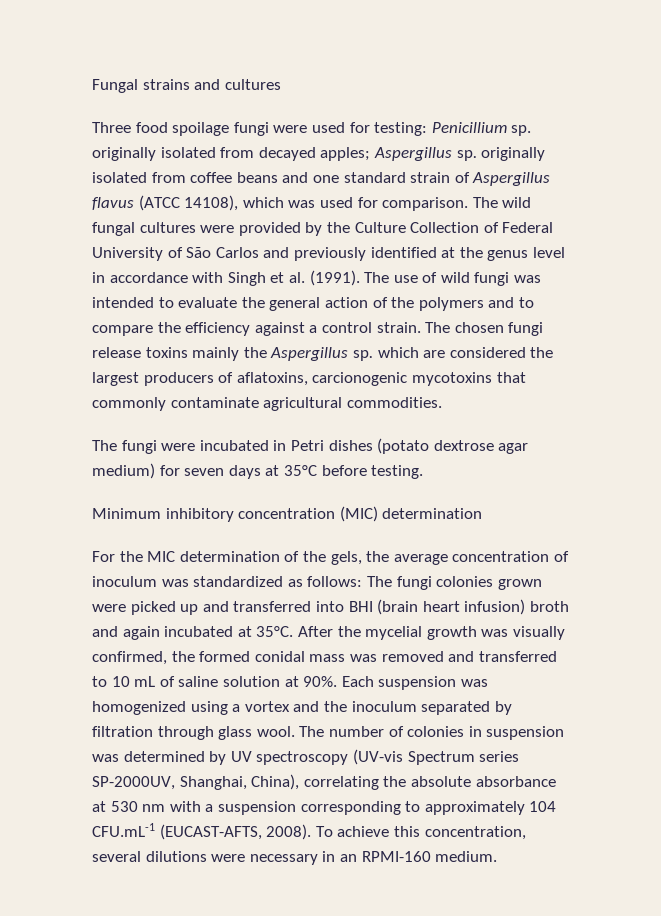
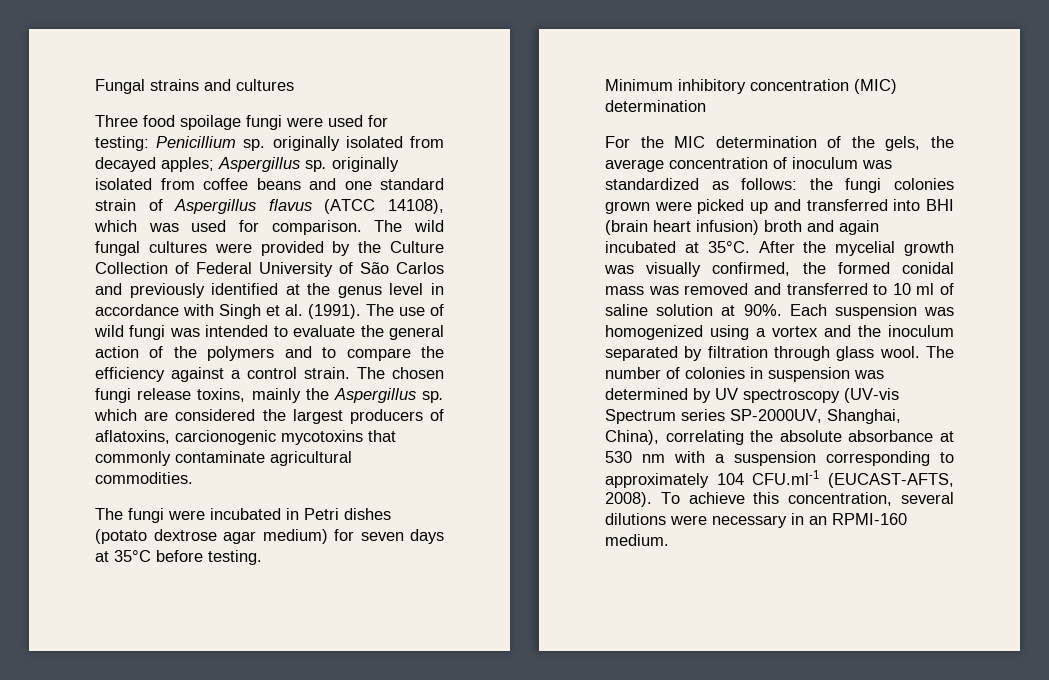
[145,347,188,358] toxins -> [197,388,246,402] toxins,
[366,576,392,587] The -> [809,178,833,190] the
[134,676,156,687] mL -> [916,283,935,295] ml
[92,823,155,837] CFU.mL-1 -> [752,470,820,485] CFU.ml-1

